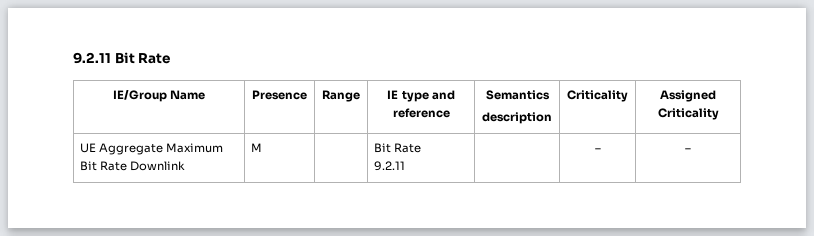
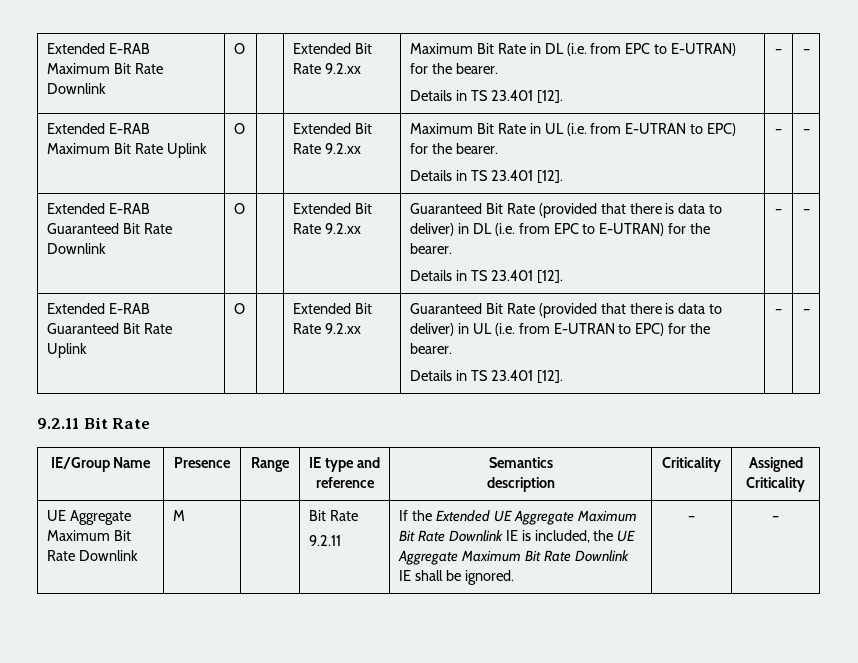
(73, 58) none -> [46,43,150,54] [46,63,163,74] [46,83,106,94] [233,43,245,54] [292,43,372,54] [292,63,361,74] [409,43,737,56] [409,63,498,74] [409,90,563,103] [775,49,782,54] [802,49,810,54] [46,123,150,134] [46,143,207,158] [233,123,245,134] [292,123,372,134] [292,143,361,154] [409,123,737,136] [409,143,498,154] [409,170,563,183] [775,129,782,134] [802,129,810,134] [46,203,150,214] [46,223,172,234] [46,243,106,254] [233,203,245,214] [292,203,372,214] [292,223,361,234] [409,203,723,218] [409,223,711,236] [409,243,452,254] [409,270,563,283] [775,209,782,214] [802,209,810,214] [46,303,150,314] [46,323,172,334] [46,343,87,358] [233,303,245,314] [292,303,372,314] [292,323,361,334] [409,303,723,318] [409,323,711,336] [409,343,452,354] [409,370,563,383] [775,309,782,314] [802,309,810,314] Extended E-RAB Maximum Bit Rate Downlink | O | | Extended Bit Rate 9.2.xx | Maximum Bit Rate in DL (i.e. from EPC to E-UTRAN) for the bearer. // Details in TS 23.401 [12]. | – | – // Extended E-RAB Maximum Bit Rate Uplink | O | | Extended Bit Rate 9.2.xx | Maximum Bit Rate in UL (i.e. from E-UTRAN to EPC) for the bearer. // Details in TS 23.401 [12]. | – | – // Extended E-RAB Guaranteed Bit Rate Downlink | O | | Extended Bit Rate 9.2.xx | Guaranteed Bit Rate (provided that there is data to deliver) in DL (i.e. from EPC to E-UTRAN) for the bearer. // Details in TS 23.401 [12]. | – | – // Extended E-RAB Guaranteed Bit Rate Uplink | O | | Extended Bit Rate 9.2.xx | Guaranteed Bit Rate (provided that there is data to deliver) in UL (i.e. from E-UTRAN to EPC) for the bearer. // Details in TS 23.401 [12]. | – | – //
(406, 166) none -> [398,510,637,525] [398,530,636,543] [397,550,629,565] [398,570,514,585] If the Extended UE Aggregate Maximum Bit Rate Downlink IE is included, the UE Aggregate Maximum Bit Rate Downlink IE shall be ignored.

